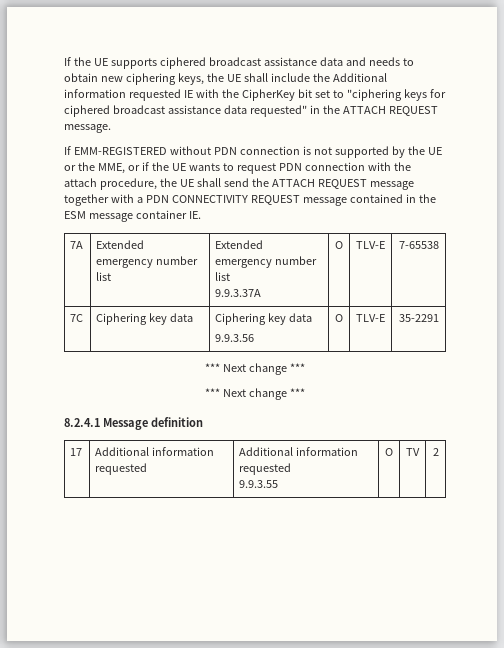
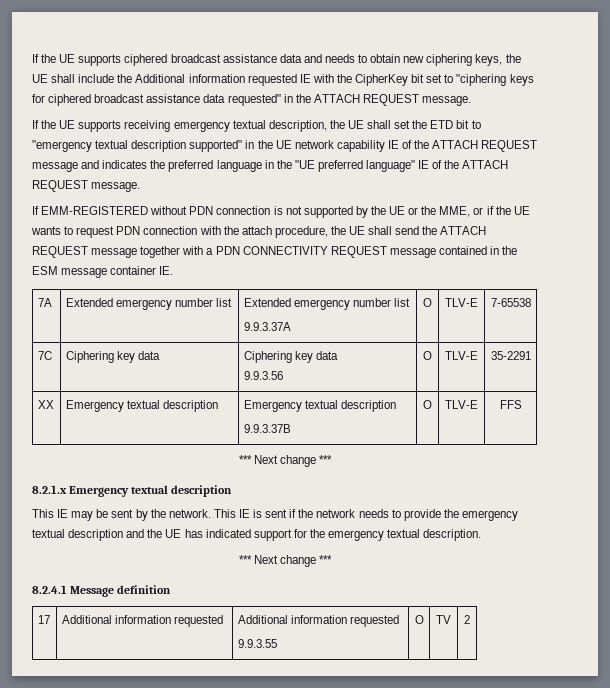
(111, 128) none -> [32,120,481,132] [32,140,538,152] [32,160,509,172] [32,180,141,192] // If the UE supports receiving emergency textual description, the UE shall set the ETD bit to "emergency textual description supported" in the UE network capability IE of the ATTACH REQUEST message and indicates the preferred language in the "UE preferred language" IE of the ATTACH REQUEST message.
[205,363,305,375] // *** Next change *** -> [37,400,54,409] [65,400,219,412] [243,400,397,412] [243,424,291,433] [423,400,432,409] [445,400,478,409] [499,400,522,409] [238,455,333,467] [32,485,233,497] [32,509,518,521] [32,529,482,541] // XX | Emergency textual description | Emergency textual description // 9.9.3.37B | O | TLV-E | FFS // *** Next change *** // 8.2.1.x Emergency textual description // This IE may be sent by the network. This IE is sent if the network needs to provide the emergency textual description and the UE has indicated support for the emergency textual description.

